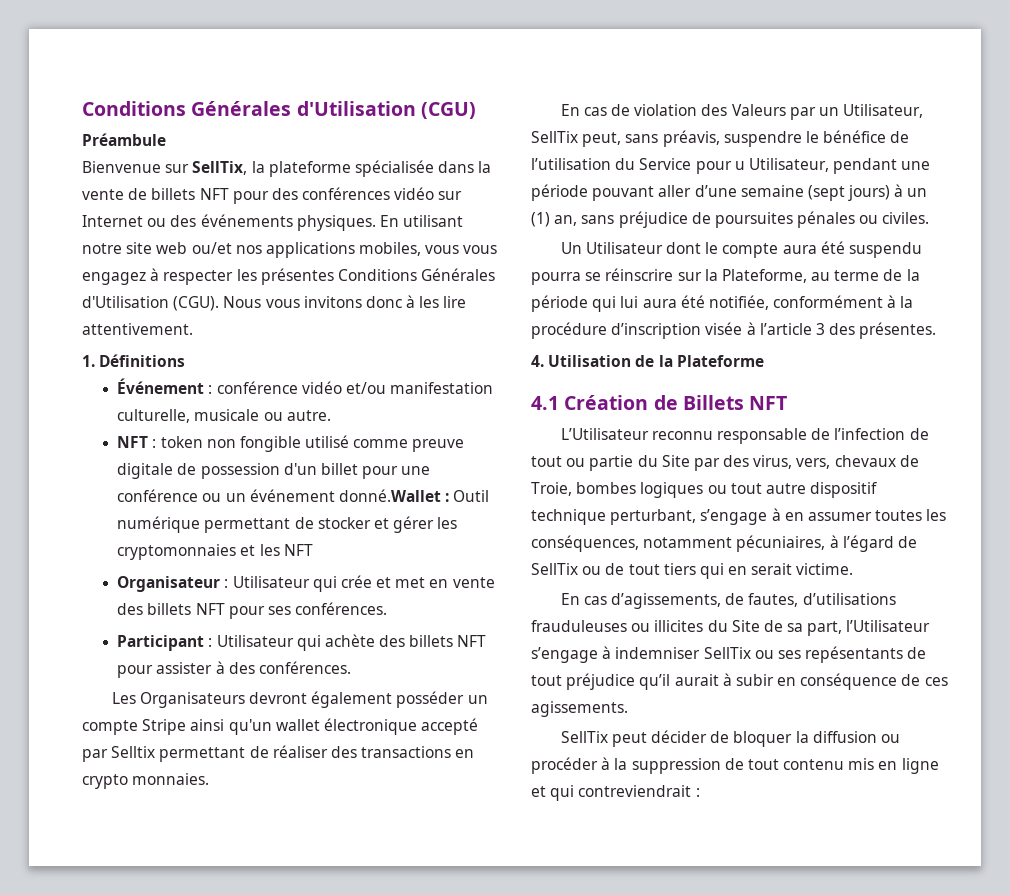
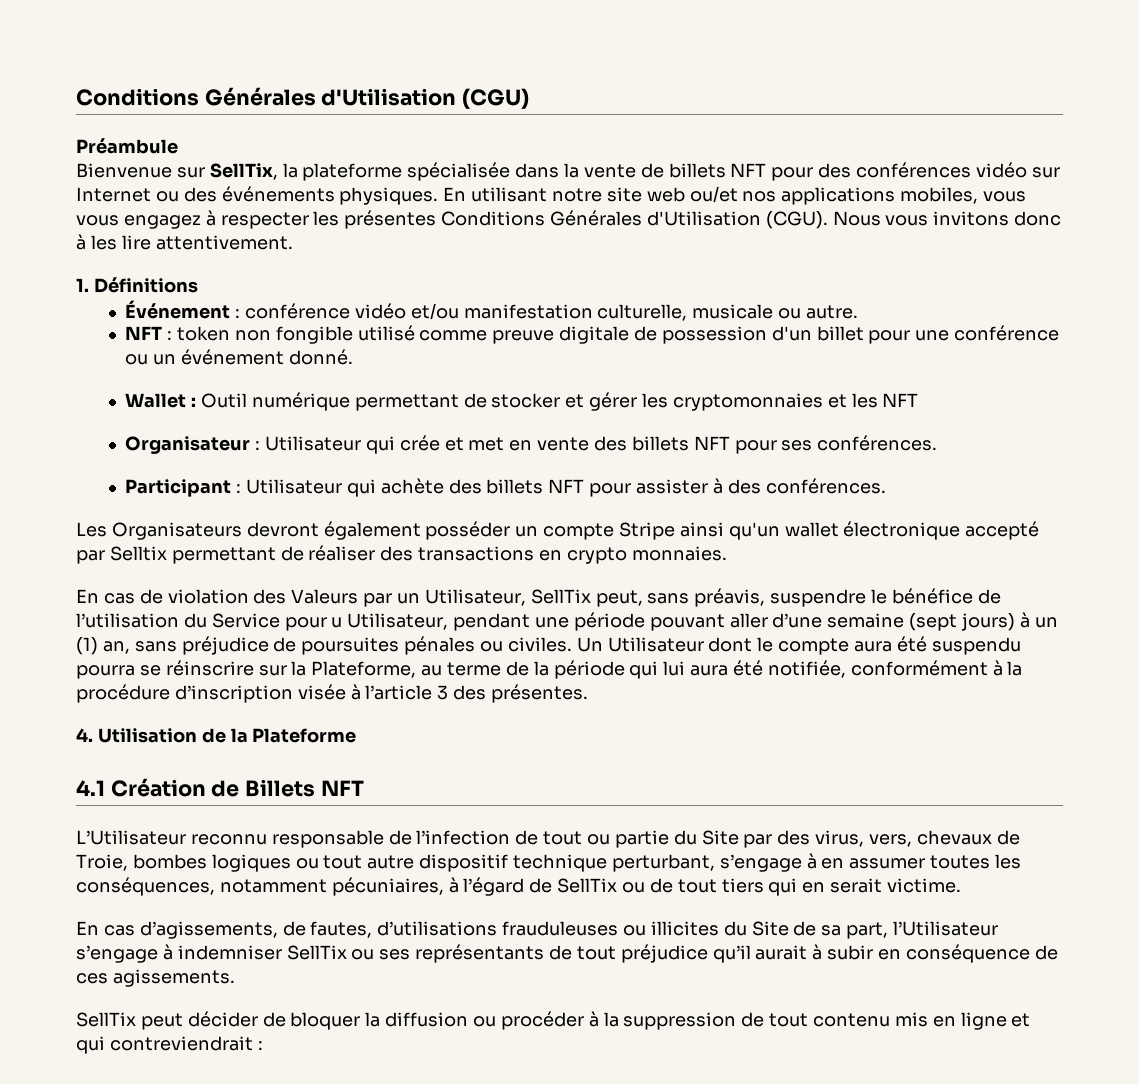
[338,489,441,502] donné.Wallet -> [288,349,353,365] [125,393,187,408] donné. // Wallet
(930, 218) // -> (572, 644) none
[805,646,904,663] repésentants -> [415,944,545,963] représentants

